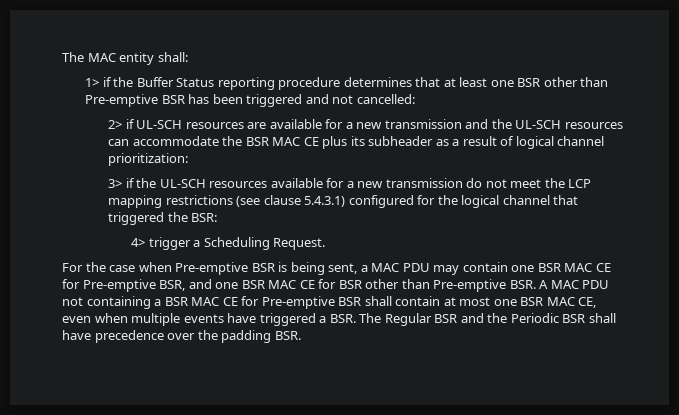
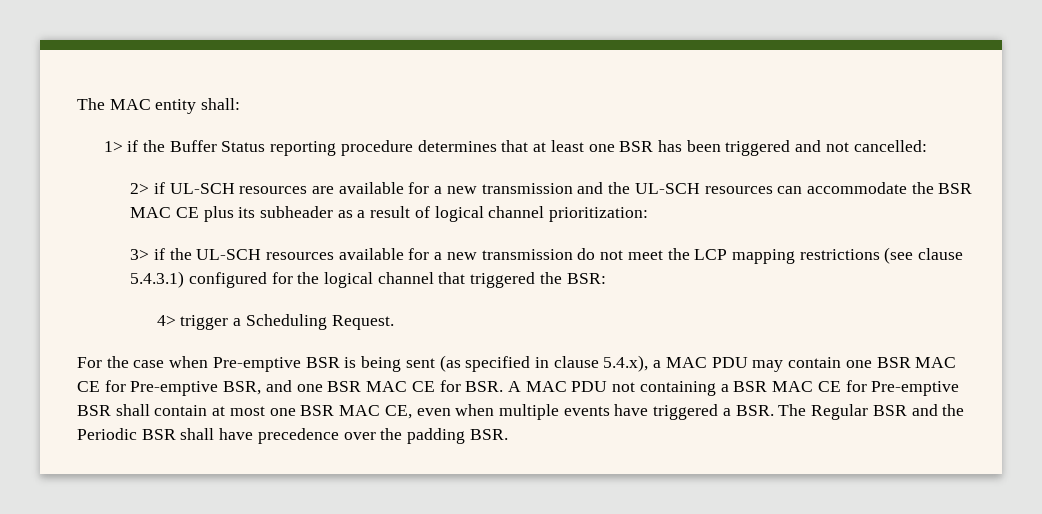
[543,77,609,87] [85,94,185,107] other than Pre-emptive BSR -> (654, 146) none
[328,263,358,274] sent, -> [405,355,649,372] sent (as specified in clause 5.4.x),
[338,279,507,292] BSR other than Pre-emptive -> (461, 386) none

